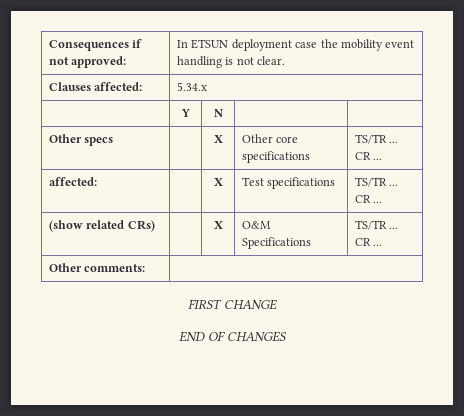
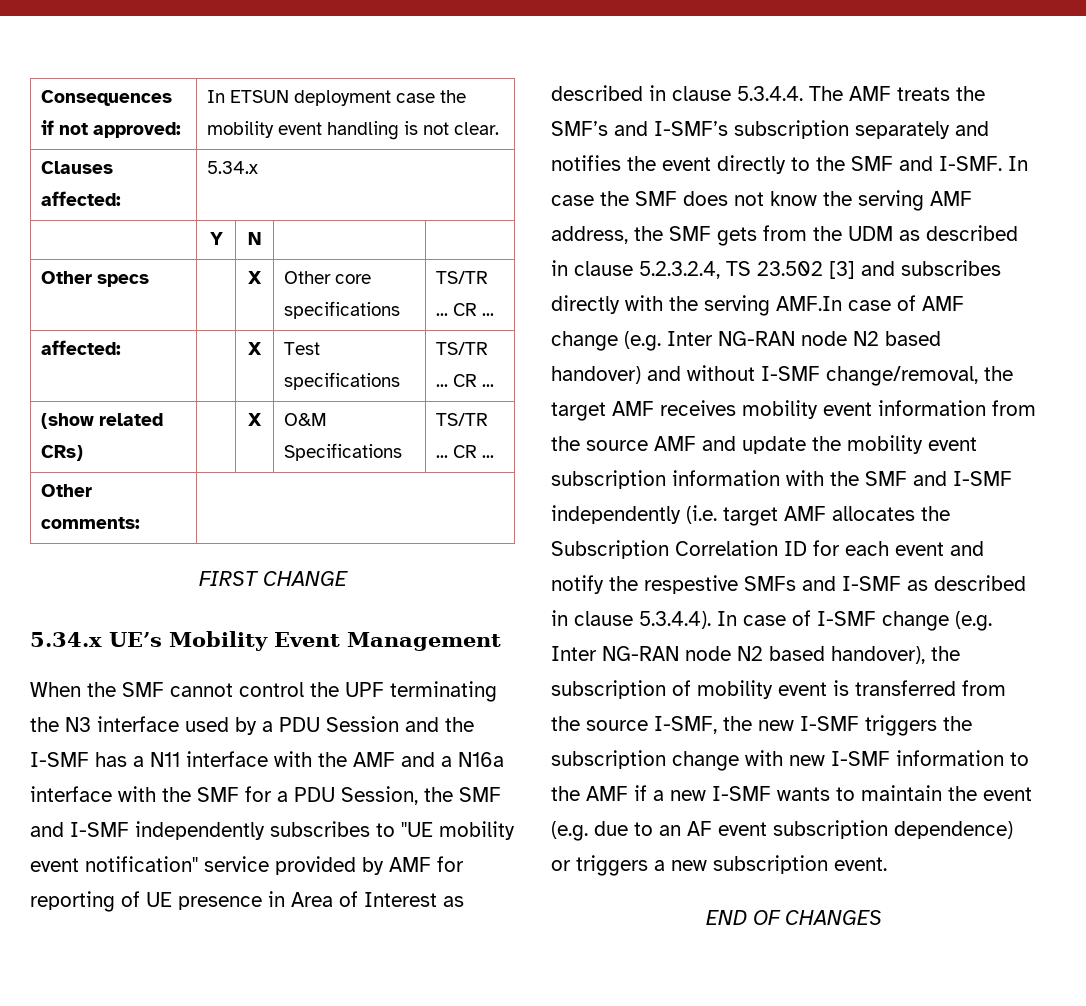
(277, 304) none -> [30,631,501,651] [30,681,497,702] [30,716,474,735] [30,751,504,767] [30,786,501,805] [30,821,515,840] [30,856,464,875] [30,891,464,912] [551,85,985,101] [551,120,989,139] [551,155,1028,174] [551,190,972,211] [551,225,1018,246] [551,260,1001,279] [551,295,964,316] [551,331,941,351] [551,365,1013,386] [551,400,1036,421] [551,435,977,454] [551,470,1012,489] [551,505,950,526] [551,540,984,559] [551,575,1026,594] [551,610,992,631] [551,646,960,664] [551,680,1006,699] [551,715,972,736] [551,750,1029,771] [551,785,1032,801] [551,820,1013,841] [551,855,887,876] // 5.34.x UE’s Mobility Event Management // When the SMF cannot control the UPF terminating the N3 interface used by a PDU Session and the I-SMF has a N11 interface with the AMF and a N16a interface with the SMF for a PDU Session, the SMF and I-SMF independently subscribes to "UE mobility event notification" service provided by AMF for reporting of UE presence in Area of Interest as described in clause 5.3.4.4. The AMF treats the SMF’s and I-SMF’s subscription separately and notifies the event directly to the SMF and I-SMF. In case the SMF does not know the serving AMF address, the SMF gets from the UDM as described in clause 5.2.3.2.4, TS 23.502 [3] and subscribes directly with the serving AMF.In case of AMF change (e.g. Inter NG-RAN node N2 based handover) and without I-SMF change/removal, the target AMF receives mobility event information from the source AMF and update the mobility event subscription information with the SMF and I-SMF independently (i.e. target AMF allocates the Subscription Correlation ID for each event and notify the respestive SMFs and I-SMF as described in clause 5.3.4.4). In case of I-SMF change (e.g. Inter NG-RAN node N2 based handover), the subscription of mobility event is transferred from the source I-SMF, the new I-SMF triggers the subscription change with new I-SMF information to the AMF if a new I-SMF wants to maintain the event (e.g. due to an AF event subscription dependence) or triggers a new subscription event.

